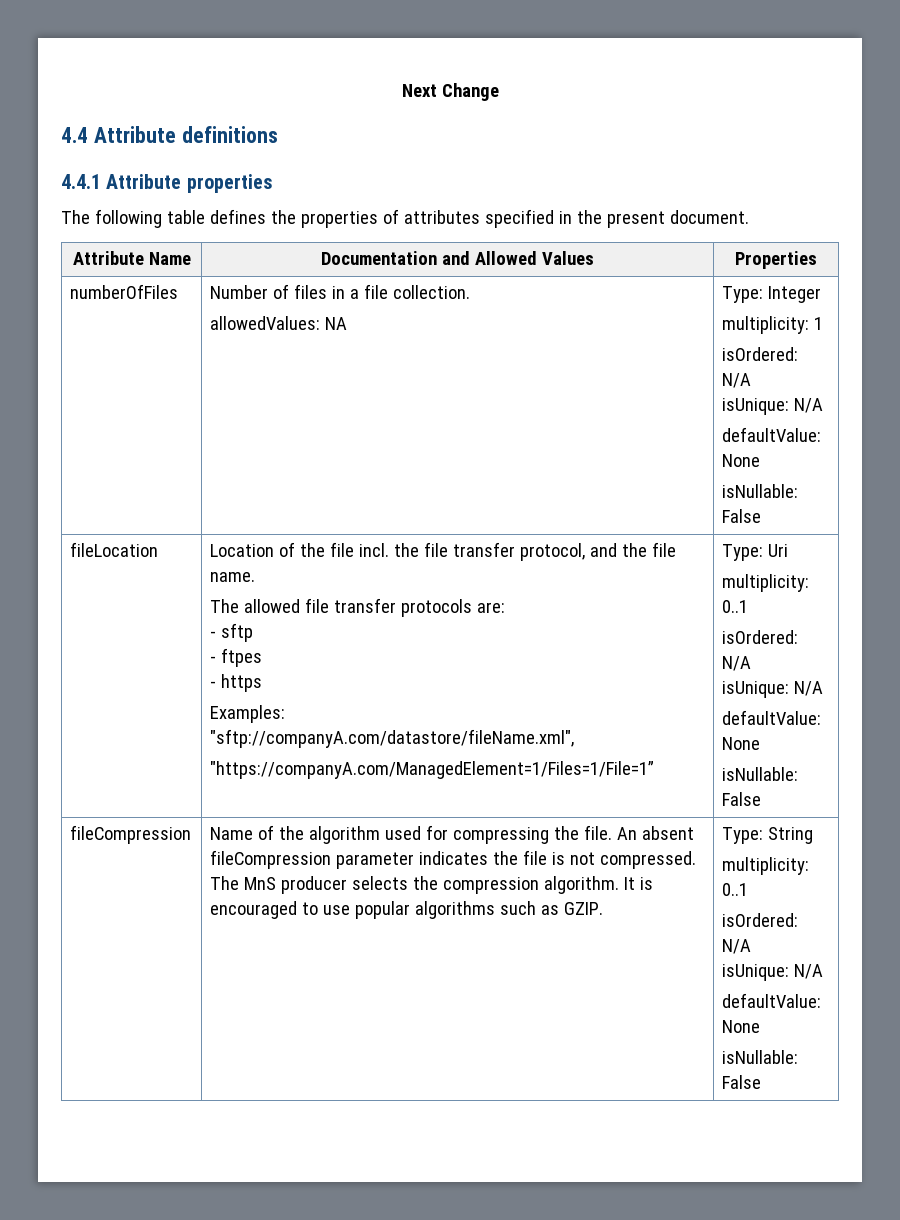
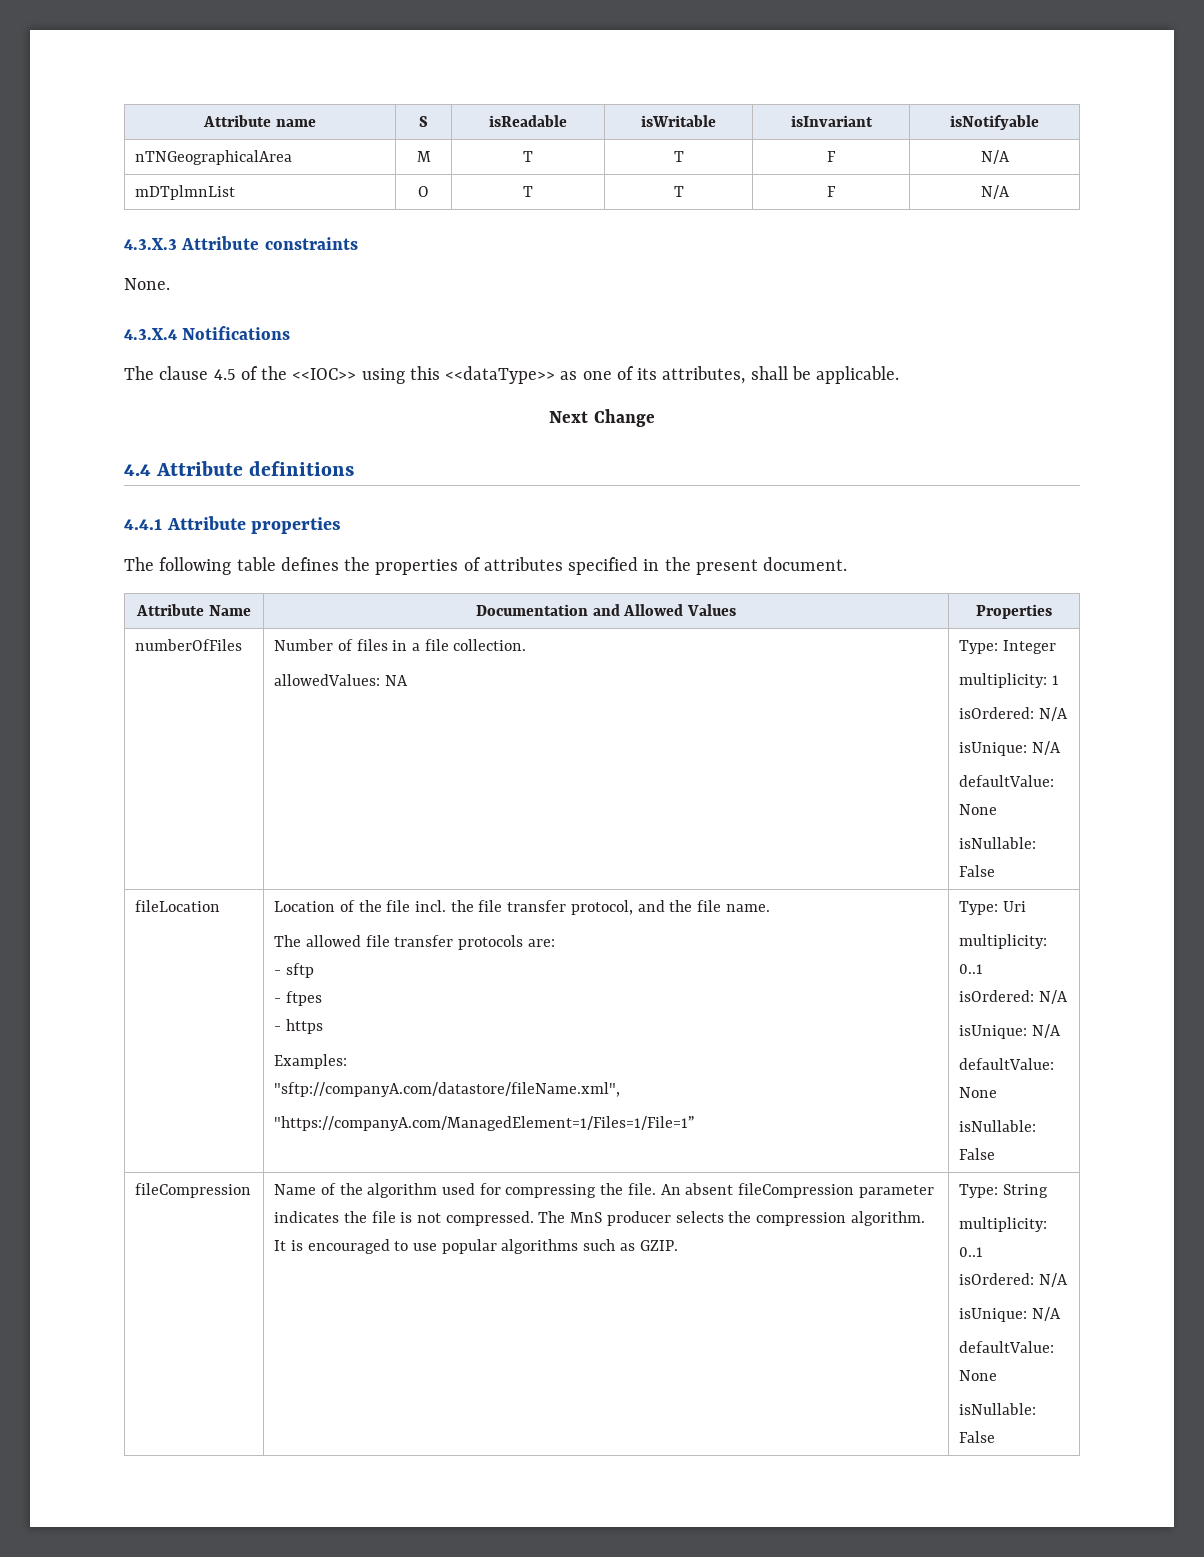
(401, 90) none -> [203,115,316,127] [419,116,428,127] [489,115,567,127] [641,115,716,127] [790,115,873,127] [950,115,1039,130] [135,150,293,165] [416,151,431,162] [523,151,533,162] [673,151,684,162] [827,151,836,162] [980,150,1010,164] [135,185,236,200] [418,186,429,197] [523,186,533,197] [673,186,684,197] [827,186,836,197] [980,185,1010,199] [124,236,358,250] [124,278,170,290] [124,326,291,340] [124,366,900,384] Attribute name | S | isReadable | isWritable | isInvariant | isNotifyable // nTNGeographicalArea | M | T | T | F | N/A // mDTplmnList | O | T | T | F | N/A // 4.3.X.3 Attribute constraints // None. // 4.3.X.4 Notifications // The clause 4.5 of the <<IOC>> using this <<dataType>> as one of its attributes, shall be applicable. //

